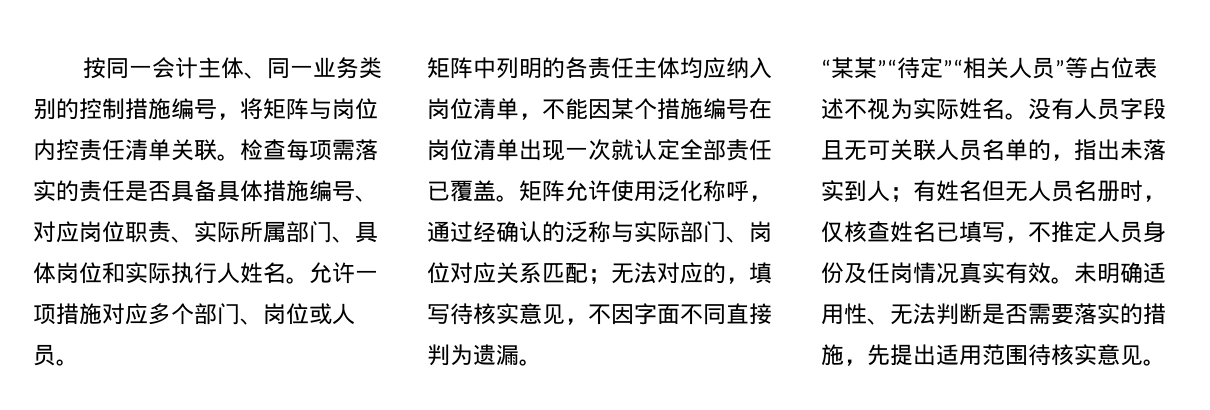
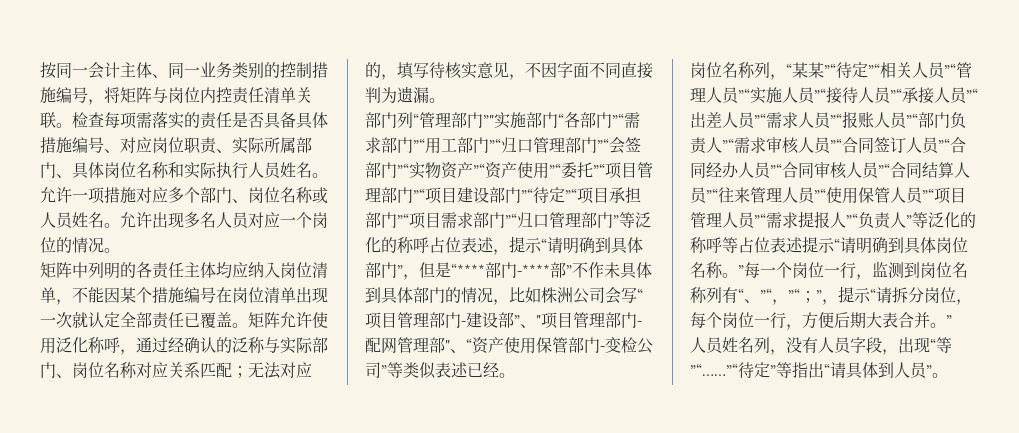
(102, 273) none -> [136,162,169,178] 名称
(240, 273) none -> [264,162,281,179] 员
[309,303,355,325] [33,344,56,366] 或人员 -> [280,187,328,204] [40,212,328,229] [40,237,104,253] 名称或人员姓名。允许出现多名人员对应一个岗位的情况
(450, 273) none -> [104,362,137,378] 名称
(542, 362) none -> [365,112,640,129] [365,137,641,154] [365,162,653,179] [365,187,641,204] [365,212,651,229] [365,236,643,255] [365,262,652,280] [365,287,643,305] [365,312,642,329] [365,337,653,354] [365,362,515,379] [690,62,786,80] 部门列“管理部门”"实施部门“各部门”“需求部门”“用工部门”“归口管理部门”“会签部门”“实物资产”“资产使用”“委托”“项目管理部门”“项目建设部门”“待定”“项目承担部门”“项目需求部门”“归口管理部门”等泛化的称呼占位表述，提示“请明确到具体部门”，但是“****部门-****部”不作未具体到具体部门的情况，比如株洲公司会写“项目管理部门-建设部”、"项目管理部门-配网管理部"、“资产使用保管部门-变检公司”等类似表述已经。 // 岗位名称列，
[1055,57,1157,79] [821,98,1166,120] [821,139,1166,161] [821,180,1166,202] [821,221,1166,243] [821,262,1166,284] [821,303,1166,325] [821,344,1143,366] ”等占位表述不视为实际姓名。没有人员字段且无可关联人员名单的，指出未落实到人；有姓名但无人员名册时，仅核查姓名已填写，不推定人员身份及任岗情况真实有效。未明确适用性、无法判断是否需要落实的措施，先提出适用范围待核实意见 -> [944,62,972,78] [690,87,978,104] [690,111,966,129] [690,136,966,154] [690,161,970,179] [690,187,966,204] [690,211,976,229] [690,236,968,254] [690,261,968,280] [690,286,972,305] [690,312,952,330] [690,337,952,355] [690,362,932,379] ”“管理人员”“实施人员”“接待人员”“承接人员”“出差人员”“需求人员”“报账人员”“部门负责人”“需求审核人员”“合同签订人员”“合同经办人员”“合同审核人员”“合同结算人员”“往来管理人员”“使用保管人员”“项目管理人员”“需求提报人”“负责人”等泛化的称呼等占位表述提示“请明确到具体岗位名称。”每一个岗位一行，监测到岗位名称列有“、”“，”“；”，提示“请拆分岗位，每个岗位一行，方便后期大表合并。” // 人员姓名列，没有人员字段，出现“等”“……”“待定”等指出“请具体到人员”

